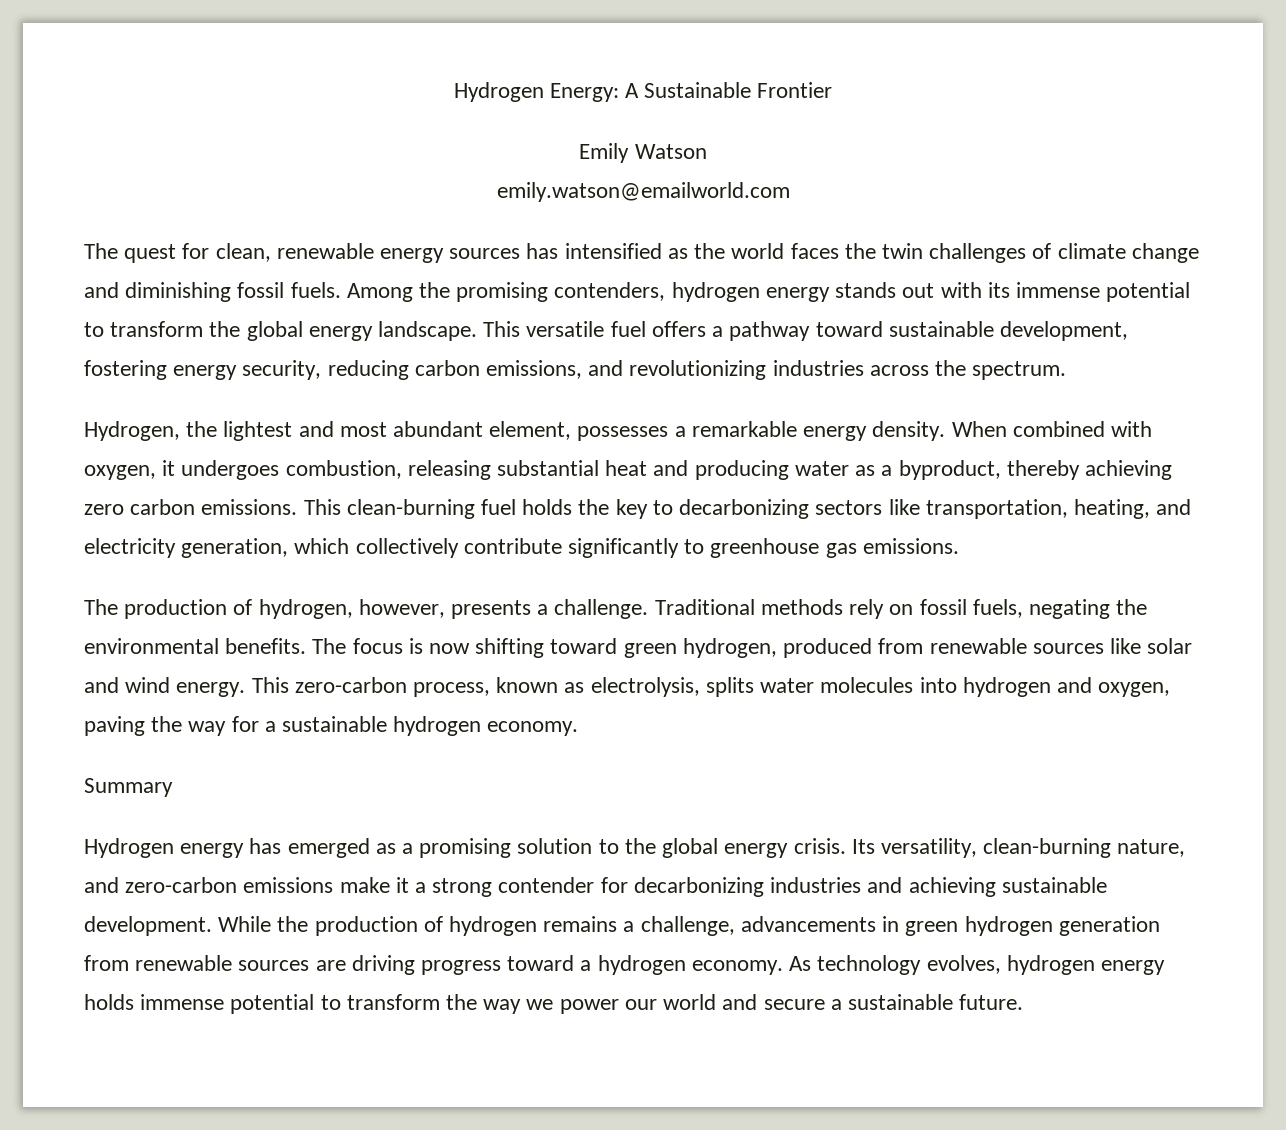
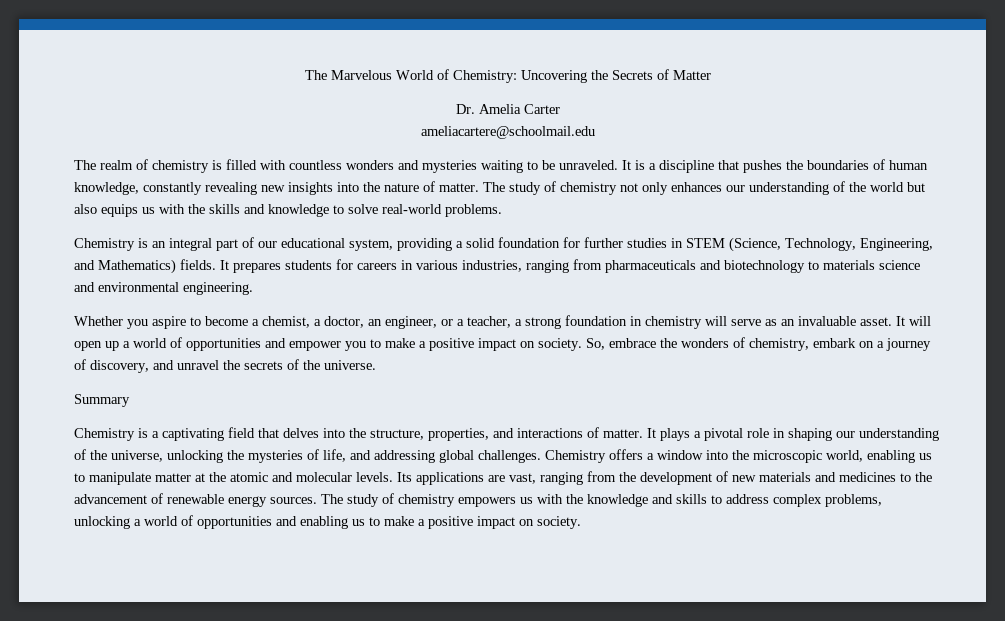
[453,82,833,102] [579,143,707,163] [496,182,790,202] [84,243,1199,263] [84,282,1191,302] [84,321,1128,341] [84,360,1067,380] [84,421,1152,441] [84,460,1172,480] [84,499,1192,519] [84,538,959,558] [84,599,1148,619] [84,638,1193,658] [84,677,1171,697] [84,716,579,736] [84,778,173,797] [84,838,1186,858] [84,877,1107,897] [84,916,1160,936] [84,955,1165,975] [84,994,1024,1014] Hydrogen Energy: A Sustainable Frontier // Emily Watson // emily.watson@emailworld.com // The quest for clean, renewable energy sources has intensified as the world faces the twin challenges of climate change and diminishing fossil fuels. Among the promising contenders, hydrogen energy stands out with its immense potential to transform the global energy landscape. This versatile fuel offers a pathway toward sustainable development, fostering energy security, reducing carbon emissions, and revolutionizing industries across the spectrum. // Hydrogen, the lightest and most abundant element, possesses a remarkable energy density. When combined with oxygen, it undergoes combustion, releasing substantial heat and producing water as a byproduct, thereby achieving zero carbon emissions. This clean-burning fuel holds the key to decarbonizing sectors like transportation, heating, and electricity generation, which collectively contribute significantly to greenhouse gas emissions. // The production of hydrogen, however, presents a challenge. Traditional methods rely on fossil fuels, negating the environmental benefits. The focus is now shifting toward green hydrogen, produced from renewable sources like solar and wind energy. This zero-carbon process, known as electrolysis, splits water molecules into hydrogen and oxygen, paving the way for a sustainable hydrogen economy. // Summary // Hydrogen energy has emerged as a promising solution to the global energy crisis. Its versatility, clean-burning nature, and zero-carbon emissions make it a strong contender for decarbonizing industries and achieving sustainable development. While the production of hydrogen remains a challenge, advancements in green hydrogen generation from renewable sources are driving progress toward a hydrogen economy. As technology evolves, hydrogen energy holds immense potential to transform the way we power our world and secure a sustainable future. -> [304,69,711,83] [455,104,560,114] [420,126,595,139] [74,159,928,173] [74,181,925,195] [74,204,502,217] [74,237,933,252] [74,259,920,274] [74,282,253,295] [74,315,931,329] [74,337,931,351] [74,359,376,373] [74,394,130,407] [74,427,939,441] [74,449,932,463] [74,471,932,485] [74,493,882,507] [74,515,581,529] The Marvelous World of Chemistry: Uncovering the Secrets of Matter // Dr. Amelia Carter // ameliacartere@schoolmail.edu // The realm of chemistry is filled with countless wonders and mysteries waiting to be unraveled. It is a discipline that pushes the boundaries of human knowledge, constantly revealing new insights into the nature of matter. The study of chemistry not only enhances our understanding of the world but also equips us with the skills and knowledge to solve real-world problems. // Chemistry is an integral part of our educational system, providing a solid foundation for further studies in STEM (Science, Technology, Engineering, and Mathematics) fields. It prepares students for careers in various industries, ranging from pharmaceuticals and biotechnology to materials science and environmental engineering. // Whether you aspire to become a chemist, a doctor, an engineer, or a teacher, a strong foundation in chemistry will serve as an invaluable asset. It will open up a world of opportunities and empower you to make a positive impact on society. So, embrace the wonders of chemistry, embark on a journey of discovery, and unravel the secrets of the universe. // Summary // Chemistry is a captivating field that delves into the structure, properties, and interactions of matter. It plays a pivotal role in shaping our understanding of the universe, unlocking the mysteries of life, and addressing global challenges. Chemistry offers a window into the microscopic world, enabling us to manipulate matter at the atomic and molecular levels. Its applications are vast, ranging from the development of new materials and medicines to the advancement of renewable energy sources. The study of chemistry empowers us with the knowledge and skills to address complex problems, unlocking a world of opportunities and enabling us to make a positive impact on society.

